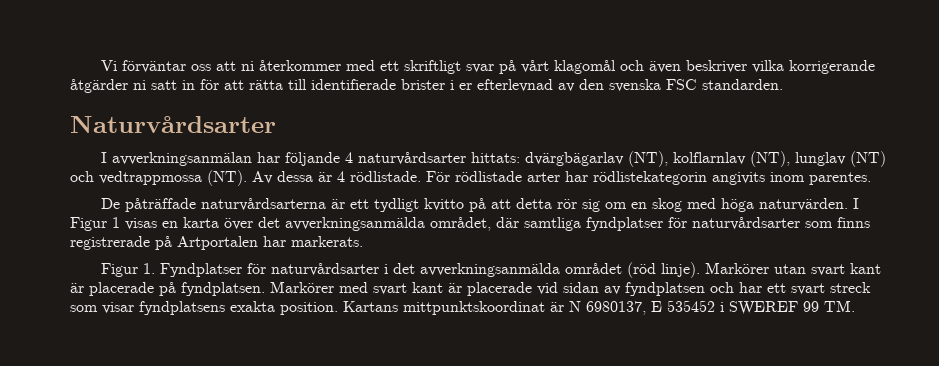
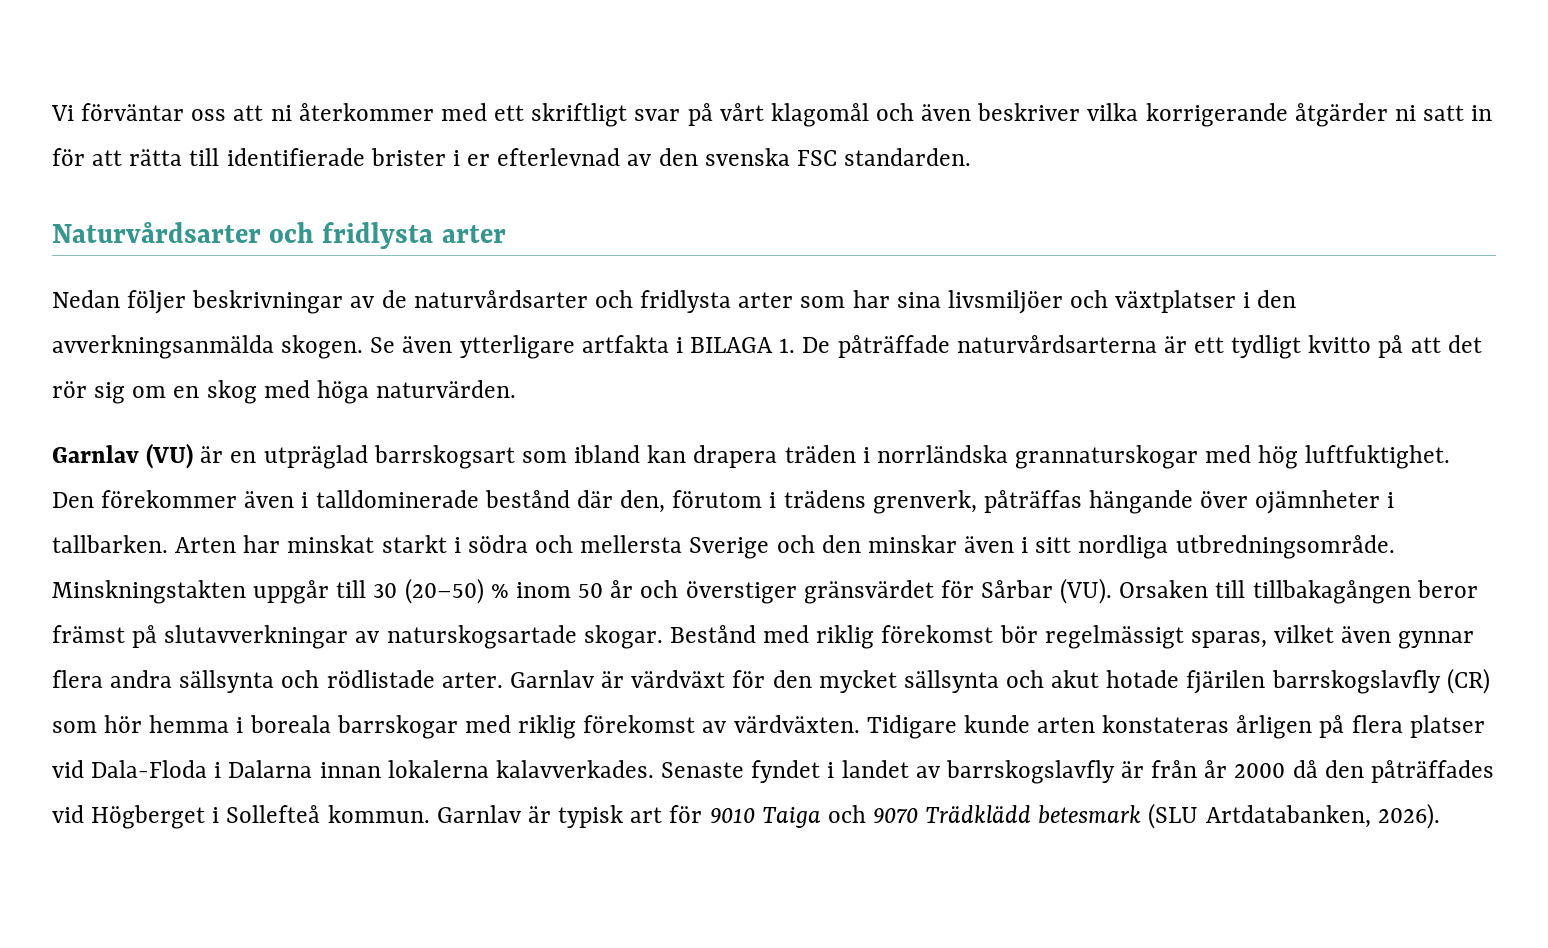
[100,151,886,167] [70,170,871,186] // I avverkningsanmälan har följande 4 naturvårdsarter hittats: dvärgbägarlav (NT), kolflarnlav (NT), lunglav (NT) och vedtrappmossa (NT). Av dessa är 4 rödlistade. För rödlistade arter har rödlistekategorin angivits inom parentes. // -> [269,222,506,249] [52,290,1297,314] [52,335,796,359] och fridlysta arter // Nedan följer beskrivningar av de naturvårdsarter och fridlysta arter som har sina livsmiljöer och växtplatser i den avverkningsanmälda skogen. Se även ytterligare artfakta i BILAGA 1.
[515,198,552,209] detta -> [1447,335,1482,353] det
[852,198,859,209] [70,217,870,231] [70,236,363,250] [100,262,881,278] [70,281,871,296] [70,300,855,315] I Figur 1 visas en karta över det avverkningsanmälda området, där samtliga fyndplatser för naturvårdsarter som finns registrerade på Artportalen har markerats. // Figur 1. Fyndplatser för naturvårdsarter i det avverkningsanmälda området (röd linje). Markörer utan svart kant är placerade på fyndplatsen. Markörer med svart kant är placerade vid sidan av fyndplatsen och har ett svart streck som visar fyndplatsens exakta position. Kartans mittpunktskoordinat är N 6980137, E 535452 i SWEREF 99 TM. -> [52,443,1451,469] [52,490,1395,514] [52,535,1395,559] [52,578,1478,604] [52,625,1475,649] [52,668,1490,694] [52,715,1485,739] [52,760,1494,784] [52,803,1440,829] // Garnlav (VU) är en utpräglad barrskogsart som ibland kan drapera träden i norrländska grannaturskogar med hög luftfuktighet. Den förekommer även i talldominerade bestånd där den, förutom i trädens grenverk, påträffas hängande över ojämnheter i tallbarken. Arten har minskat starkt i södra och mellersta Sverige och den minskar även i sitt nordliga utbredningsområde. Minskningstakten uppgår till 30 (20–50) % inom 50 år och överstiger gränsvärdet för Sårbar (VU). Orsaken till tillbakagången beror främst på slutavverkningar av naturskogsartade skogar. Bestånd med riklig förekomst bör regelmässigt sparas, vilket även gynnar flera andra sällsynta och rödlistade arter. Garnlav är värdväxt för den mycket sällsynta och akut hotade fjärilen barrskogslavfly (CR) som hör hemma i boreala barrskogar med riklig förekomst av värdväxten. Tidigare kunde arten konstateras årligen på flera platser vid Dala-Floda i Dalarna innan lokalerna kalavverkades. Senaste fyndet i landet av barrskogslavfly är från år 2000 då den påträffades vid Högberget i Sollefteå kommun. Garnlav är typisk art för 9010 Taiga och 9070 Trädklädd betesmark (SLU Artdatabanken, 2026).

